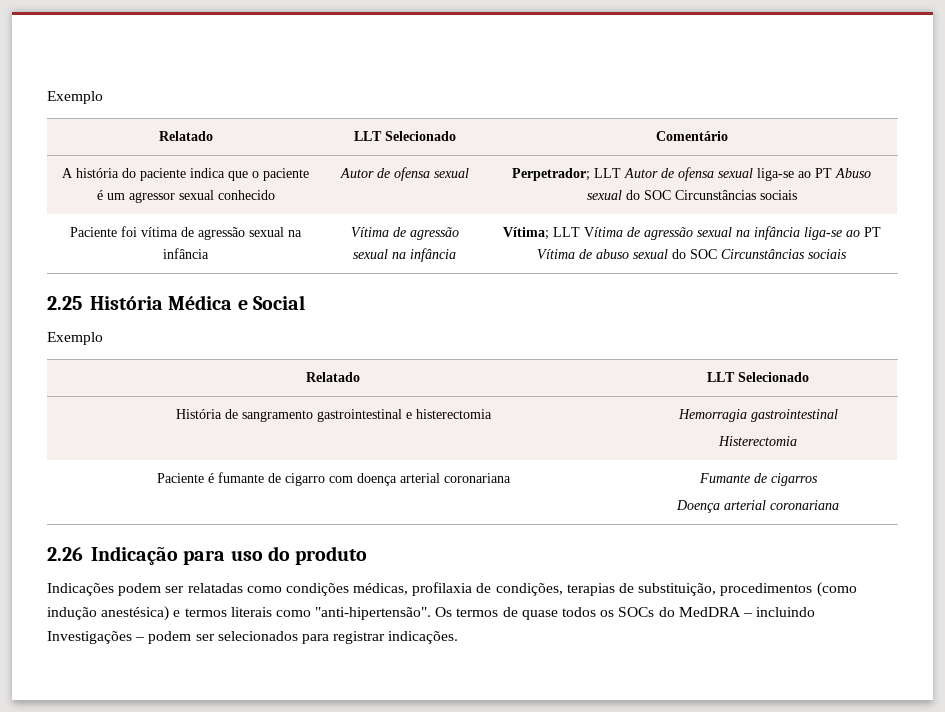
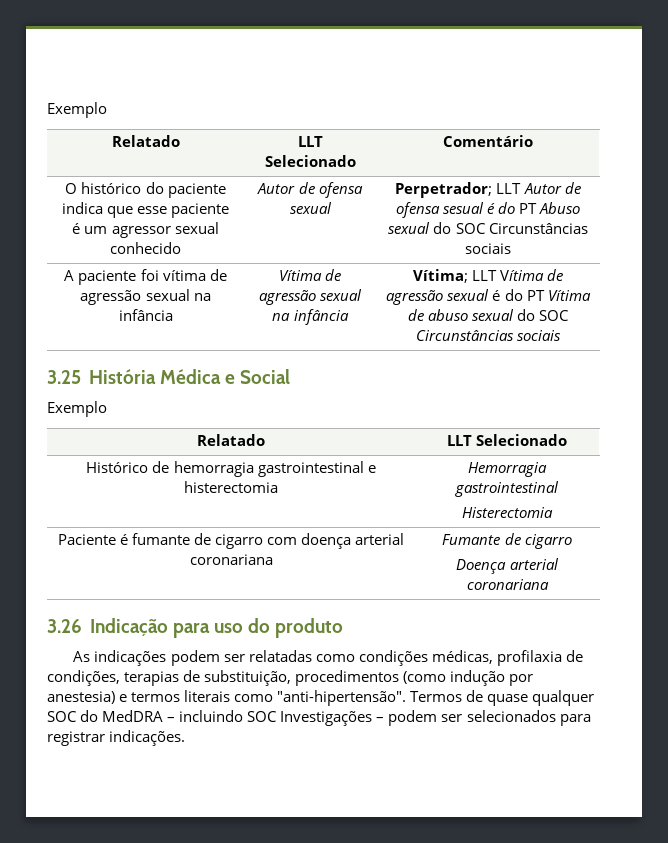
[61,168,119,178] A história -> [65,182,142,194] O histórico
[252,171,259,178] o -> [137,206,168,214] esse
[718,168,811,181] sexual liga-se ao -> [442,202,516,214] sesual é do
[70,227,117,237] Paciente -> [64,270,137,285] A paciente
[735,226,860,240] na infância liga-se ao -> [492,289,523,301] é do
[47,296,82,310] 2.25 -> [47,370,81,384] 3.25
[175,409,313,422] História de sangramento -> [86,461,254,477] Histórico de hemorragia
[770,473,818,486] cigarros -> [524,534,572,549] cigarro
[47,547,83,561] 2.26 -> [47,619,82,633] 3.26
[47,583,114,596] Indicações -> [73,650,167,666] As indicações
[101,606,170,621] anestésica) -> [509,674,534,686] [47,691,115,704] por anestesia)
[435,607,655,620] Os termos de quase todos os SOCs -> [410,690,595,706] [47,711,77,722] Termos de quase qualquer SOC
(816, 612) none -> [247,711,278,722] SOC

